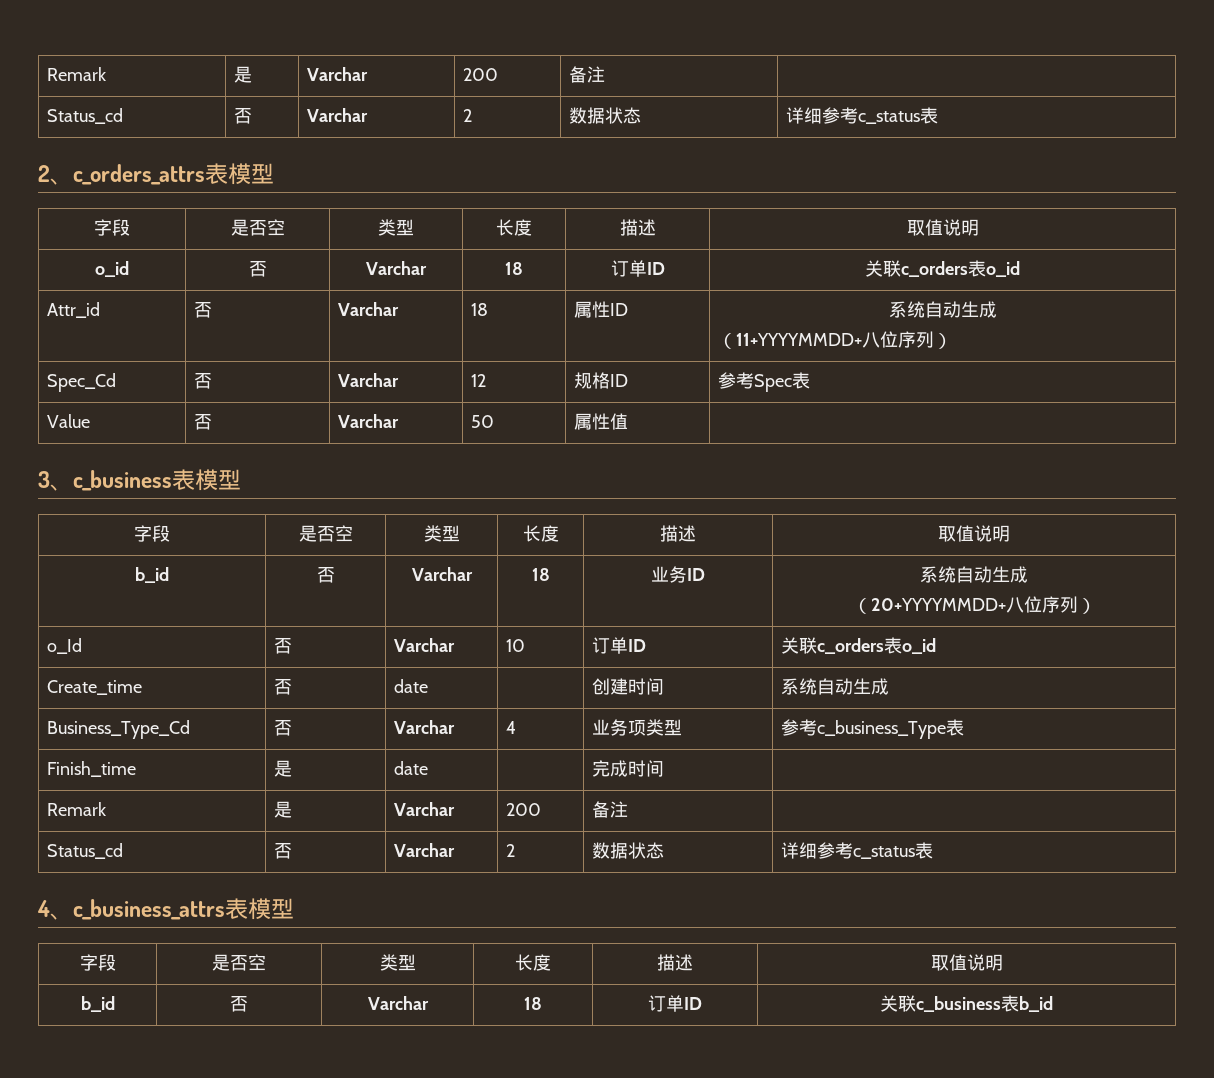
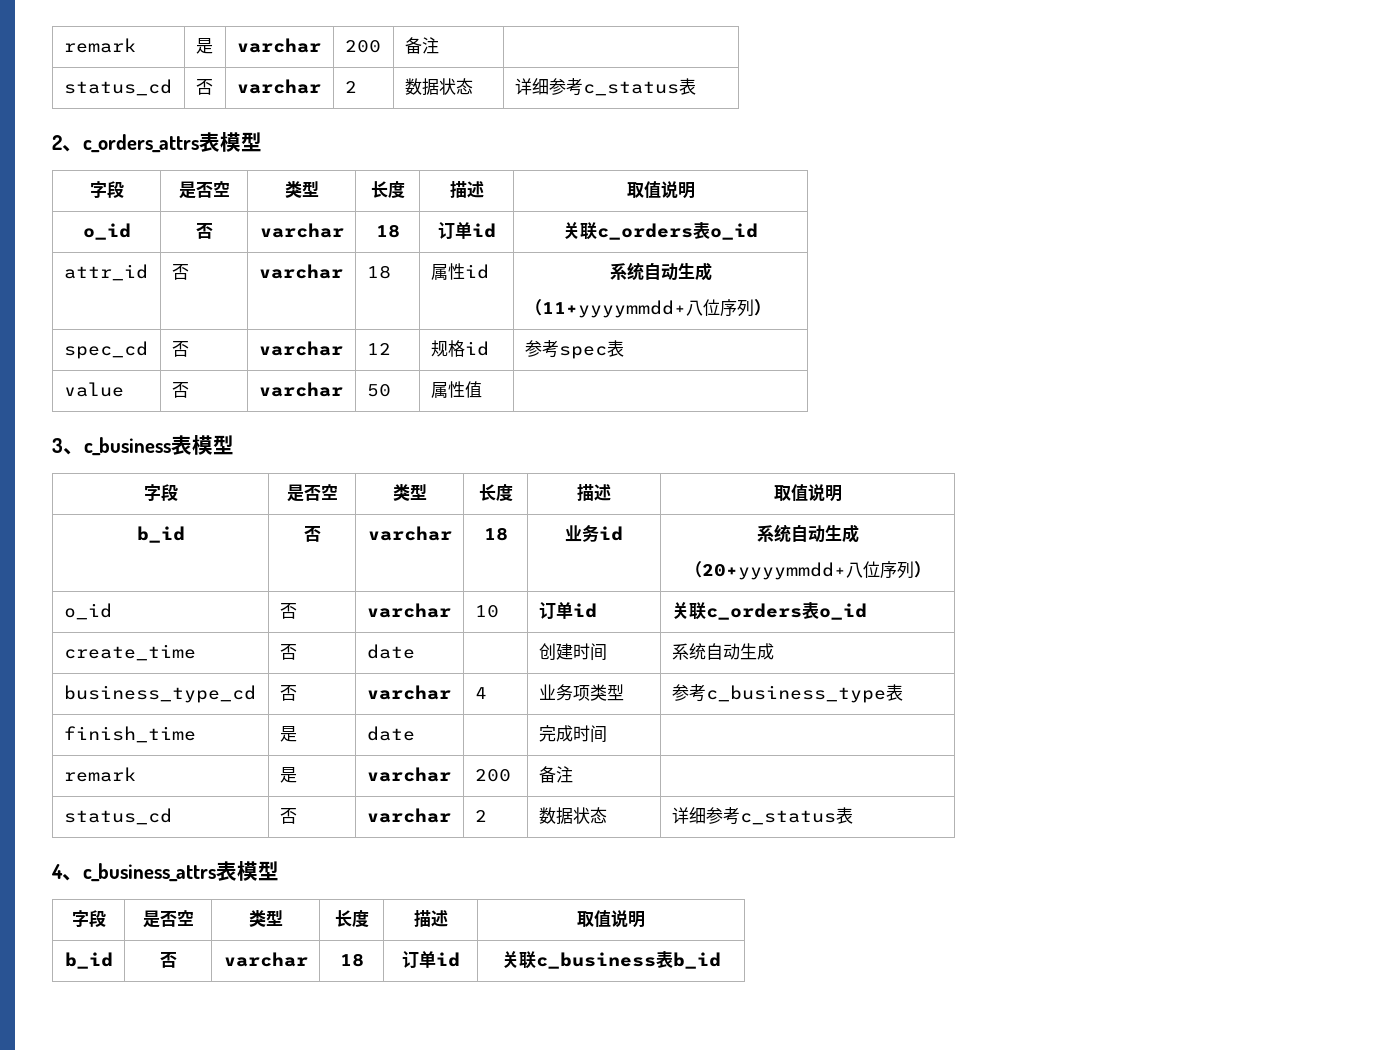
[47,67,107,81] [234,66,253,83] [307,67,369,81] [463,68,499,81] [569,66,606,83] [47,108,124,124] [234,108,253,124] [307,108,369,122] Remark | 是 | Varchar | 200 | 备注 | // Status_cd | 否 | Varchar -> [63,38,136,53] [195,38,213,54] [236,38,321,53] [344,40,381,53] [404,37,439,54] [63,79,172,96] [195,79,213,95] [236,79,321,94] remark | 是 | varchar | 200 | 备注 | // status_cd | 否 | varchar
[366,261,428,275] [505,262,523,275] [610,260,665,277] [865,260,1020,277] [47,302,101,318] [194,302,213,318] [338,302,400,316] Varchar | 18 | 订单ID | 关联c_orders表o_id // Attr_id | 否 | Varchar -> [259,223,344,238] [375,224,400,238] [437,222,496,239] [563,222,759,240] [63,264,148,281] [171,264,189,280] [258,264,343,279] varchar | 18 | 订单id | 关联c_orders表o_id // attr_id | 否 | varchar
[610,303,629,316] [888,301,997,318] [718,331,953,349] [47,373,117,392] [194,373,213,389] [338,373,400,387] ID | 系统自动生成 // （11+YYYYMMDD+八位序列） // Spec_Cd | 否 | Varchar -> [464,264,489,279] [609,262,712,281] [524,299,771,318] [63,341,148,359] [171,341,189,357] [258,341,343,356] id | 系统自动生成 // （11+yyyymmdd+八位序列） // spec_cd | 否 | varchar
[610,374,629,387] [718,372,811,392] [47,414,91,428] [194,414,213,430] [338,414,400,428] ID | 参考Spec表 // Value | 否 | Varchar -> [464,341,489,356] [524,340,624,359] [63,382,124,397] [171,382,189,398] [258,382,343,397] id | 参考spec表 // value | 否 | varchar
[411,567,473,581] Varchar -> [367,526,452,541] varchar
[687,568,705,581] [920,566,1028,583] [852,596,1096,614] [47,638,83,654] [274,638,293,654] [394,638,456,652] ID | 系统自动生成 // （20+YYYYMMDD+八位序列） // o_Id | 否 | Varchar -> [599,526,623,541] [756,524,859,543] [684,561,931,580] [63,603,112,620] [279,603,297,619] [366,603,451,618] id | 系统自动生成 // （20+yyyymmdd+八位序列） // o_id | 否 | varchar
[628,639,647,652] [781,637,937,654] [47,680,143,695] ID | 关联c_orders表o_id // Create_time -> [572,603,597,618] [671,602,867,620] [63,644,196,661] id | 关联c_orders表o_id // create_time
[47,720,191,739] [274,720,293,736] [394,720,456,734] Business_Type_Cd | 否 | Varchar -> [63,685,256,703] [279,685,297,701] [366,685,451,700] business_type_cd | 否 | varchar
[817,719,965,739] [47,761,137,777] c_business_Type表 // Finish_time -> [705,684,903,703] [63,726,196,743] c_business_type表 // finish_time
[47,802,107,816] [274,801,293,818] [394,802,456,816] [506,803,542,816] [592,801,629,818] [47,843,124,859] [274,843,293,859] [394,843,456,857] Remark | 是 | Varchar | 200 | 备注 | // Status_cd | 否 | Varchar -> [63,767,136,782] [279,767,297,783] [366,767,451,782] [474,769,511,782] [538,766,573,783] [63,808,172,825] [279,808,297,824] [366,808,451,823] remark | 是 | varchar | 200 | 备注 | // status_cd | 否 | varchar
[367,996,429,1010] [524,997,542,1010] [648,995,702,1012] Varchar | 18 | 订单ID -> [223,952,308,967] [339,953,364,967] [401,951,460,968] varchar | 18 | 订单id

